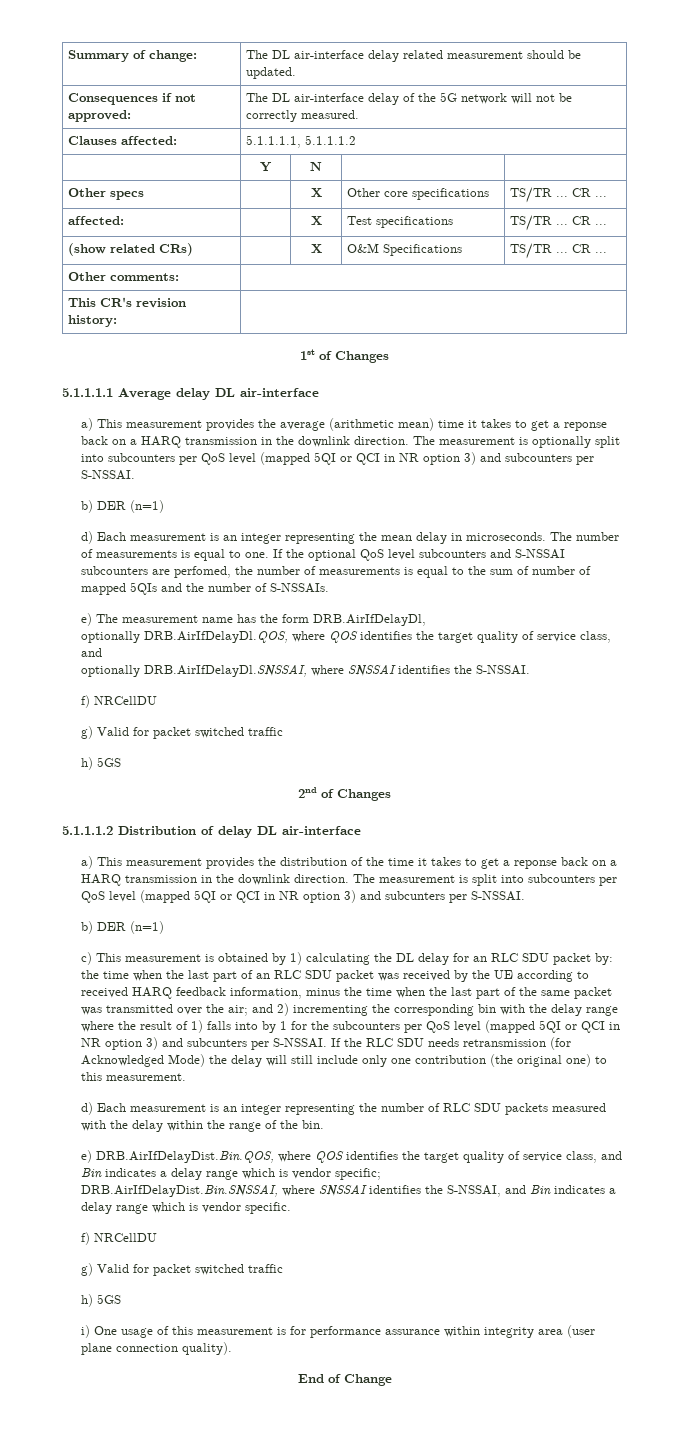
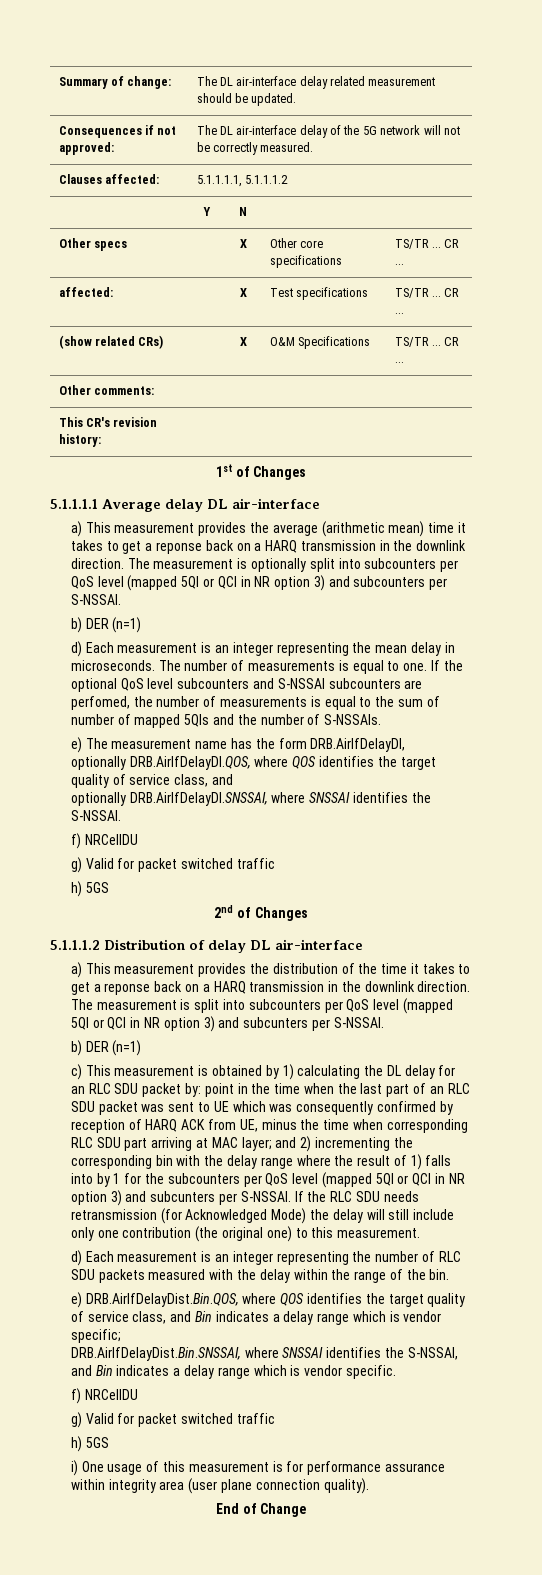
(614, 959) none -> [204,1083,248,1097] point in
[403,970,590,982] [81,987,613,999] [81,1004,249,1016] received by the UE according to received HARQ feedback information, minus the time when the last part of the same packet was transmitted over the air; -> [168,1101,453,1115] [70,1119,468,1133] [70,1137,272,1151] sent to UE which was consequently confirmed by reception of HARQ ACK from UE, minus the time when corresponding RLC SDU part arriving at MAC layer;

